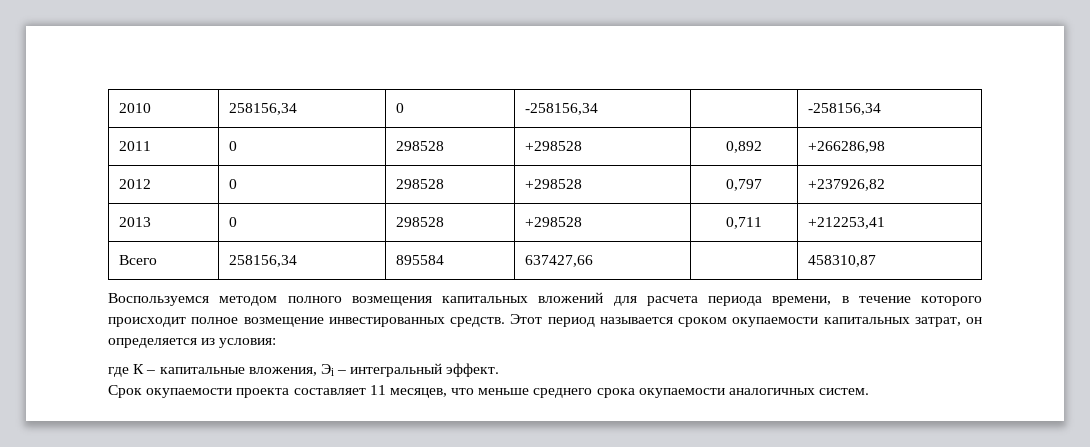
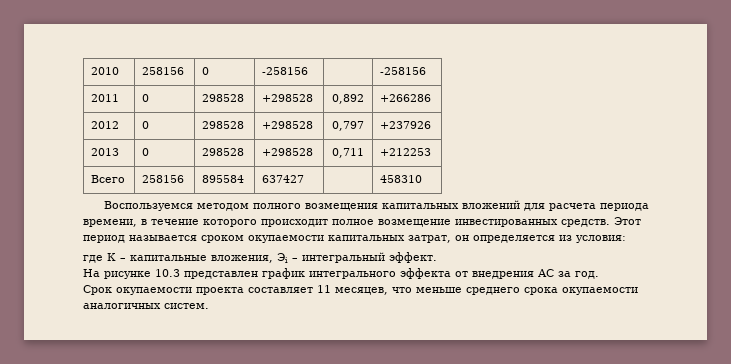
[228,103,297,115] [395,103,404,113] [524,103,598,115] [807,103,881,115] 258156,34 | 0 | -258156,34 | | -258156,34 -> [142,67,185,75] [202,67,210,75] [262,67,309,75] [380,67,427,75] 258156 | 0 | -258156 | | -258156
[807,141,885,153] +266286,98 -> [380,94,432,102] +266286
[807,179,885,191] +237926,82 -> [380,121,432,129] +237926
[807,217,885,229] +212253,41 -> [380,148,432,156] +212253
[228,255,297,267] 258156,34 -> [142,175,185,183] 258156
[524,255,593,267] [807,255,876,267] 637427,66 | | 458310,87 -> [262,175,305,183] [380,175,423,183] 637427 | | 458310
(500, 370) none -> [83,268,599,279] // На рисунке 10.3 представлен график интегрального эффекта от внедрения АС за год.

